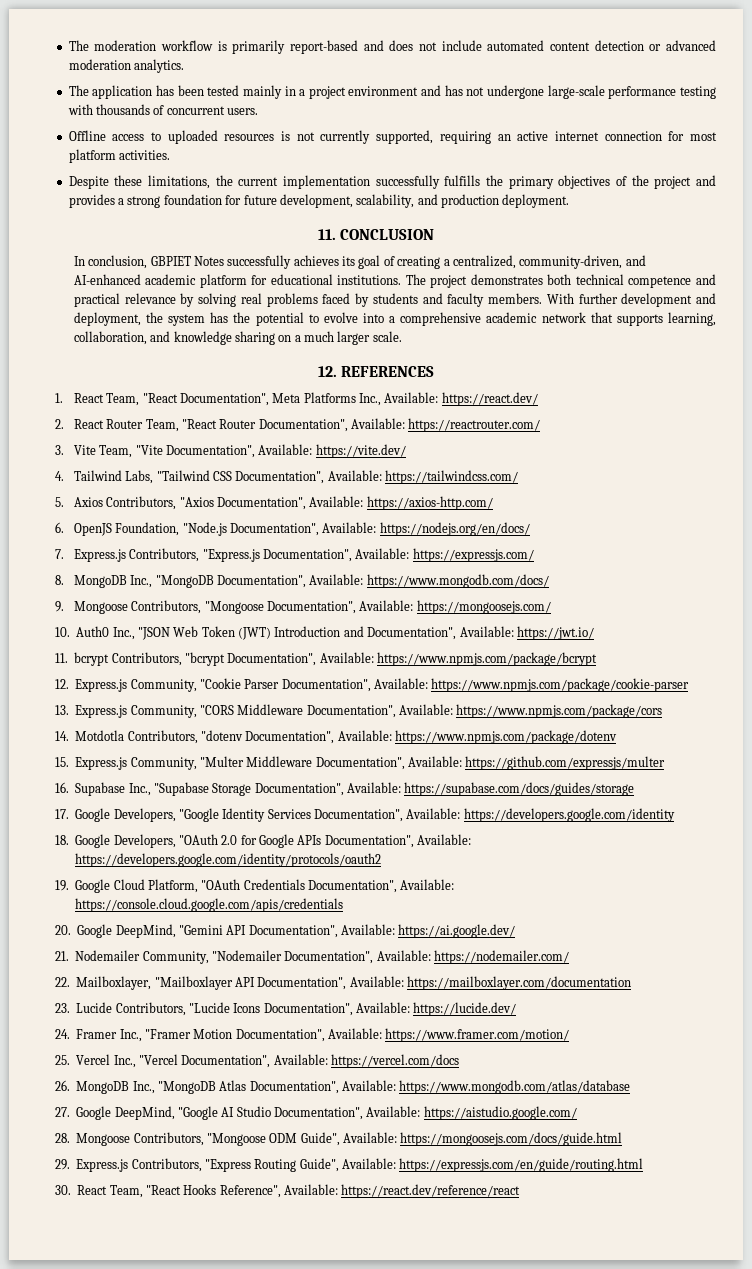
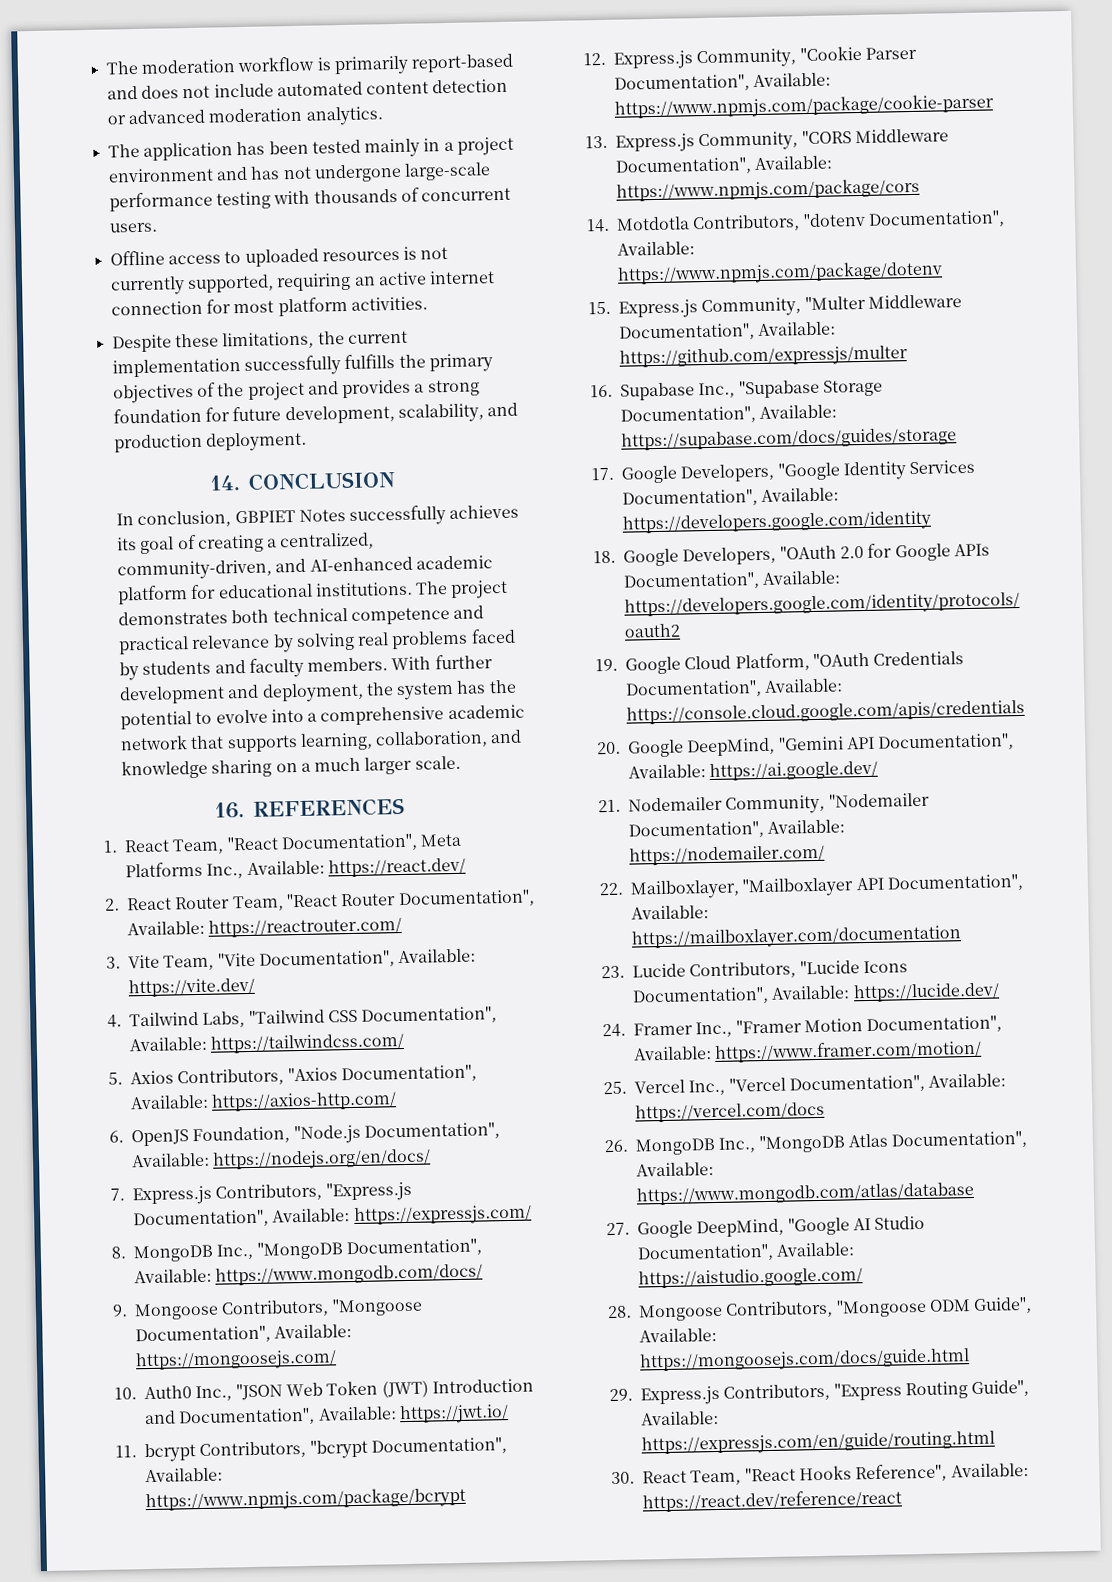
[317,229,336,240] 11. -> [209,475,241,491] 14.
[317,366,337,377] 12. -> [213,802,245,819] 16.

